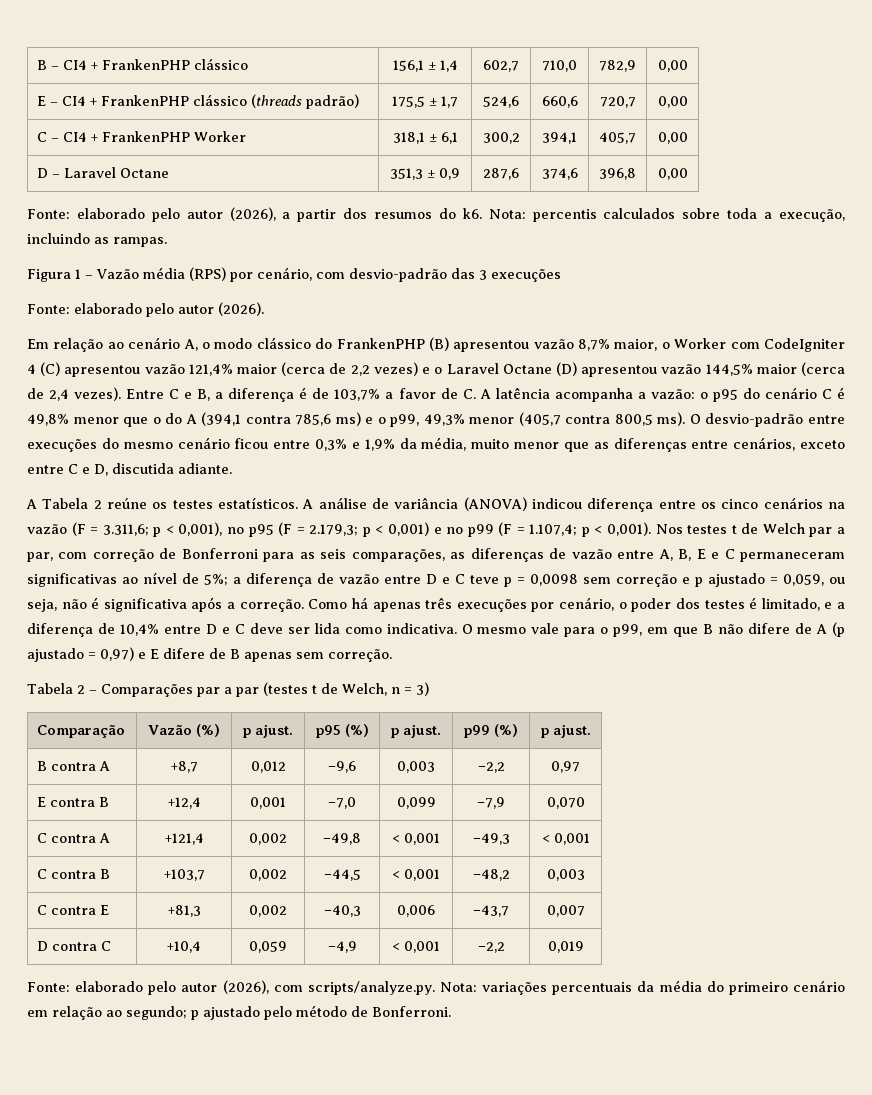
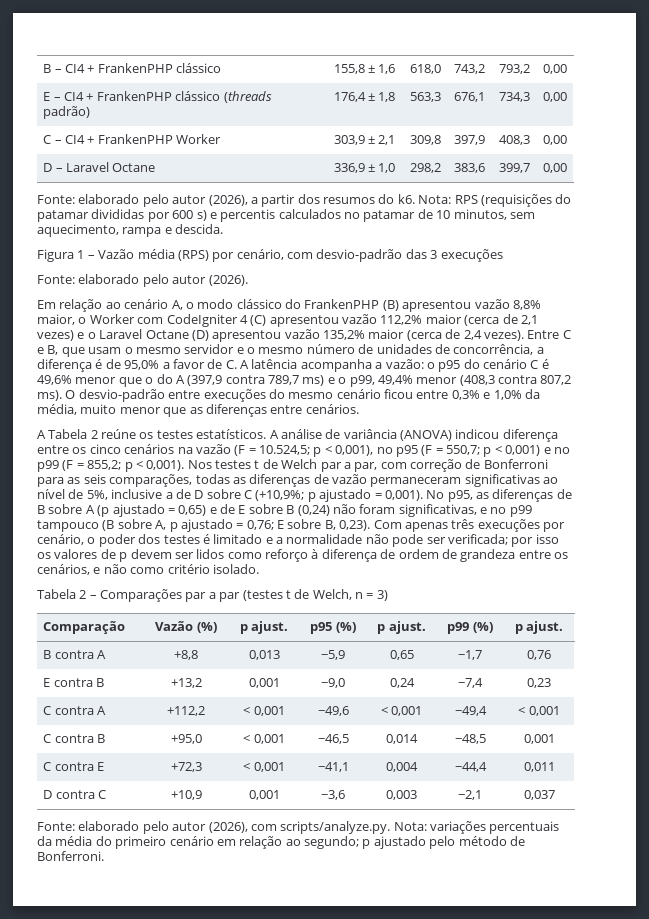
[392,60,458,72] [483,60,519,72] [542,60,577,72] [599,60,636,72] 156,1 ± 1,4 | 602,7 | 710,0 | 782,9 -> [333,64,396,74] [409,64,441,74] [454,64,485,74] [498,64,530,74] 155,8 ± 1,6 | 618,0 | 743,2 | 793,2
[392,96,458,108] [483,96,519,108] [541,96,578,108] [599,96,636,108] 175,5 ± 1,7 | 524,6 | 660,6 | 720,7 -> [333,92,396,102] [409,92,441,102] [454,92,485,102] [498,92,530,102] 176,4 ± 1,8 | 563,3 | 676,1 | 734,3
[392,132,458,144] [482,132,520,144] [542,132,577,144] [599,132,636,144] 318,1 ± 6,1 | 300,2 | 394,1 | 405,7 -> [333,135,396,145] [409,135,441,145] [454,135,485,145] [498,135,530,145] 303,9 ± 2,1 | 309,8 | 397,9 | 408,3
[390,168,460,180] [483,168,519,180] [541,168,578,180] [599,168,636,180] 351,3 ± 0,9 | 287,6 | 374,6 | 396,8 -> [333,163,396,173] [409,163,441,173] [454,163,485,173] [498,163,530,173] 336,9 ± 1,0 | 298,2 | 383,6 | 399,7
[532,208,845,222] [27,233,167,247] percentis calculados sobre toda a execução, incluindo as rampas. -> [454,194,572,207] [37,209,535,222] [37,224,224,237] RPS (requisições do patamar divididas por 600 s) e percentis calculados no patamar de 10 minutos, sem aquecimento, rampa e descida.
[578,339,611,351] 8,7% -> [512,300,541,310] 8,8%
[188,362,370,376] 121,4% maior (cerca de 2,2 -> [380,314,538,326] 112,2% maior (cerca de 2,1
[705,364,753,376] 144,5% -> [323,330,365,340] 135,2%
(211, 395) none -> [61,344,534,357] que usam o mesmo servidor e o mesmo número de unidades de concorrência,
[334,389,381,401] 103,7% -> [124,360,160,370] 95,0%
[27,414,69,426] 49,8% -> [37,375,72,385] 49,6%
[201,412,332,426] (394,1 contra 785,6 -> [187,375,299,386] (397,9 contra 789,7
[423,412,653,426] 49,3% menor (405,7 contra 800,5 -> [377,375,572,386] 49,4% menor (408,3 contra 807,2
[364,439,395,451] 1,9% -> [493,390,522,400] 1,0%
[733,437,846,451] [27,463,232,476] cenários, exceto entre C e D, discutida adiante. -> [305,404,359,414] cenários.
[102,524,149,536] 3.311,6; -> [259,445,310,455] 10.524,5;
[309,524,359,536] 2.179,3; -> [446,445,480,455] 550,7;
[529,524,578,536] 1.107,4; -> [87,460,122,470] 855,2;
(445, 555) none -> [195,474,230,484] todas
[617,549,735,561] entre A, B, E e C -> (367, 479) none
[204,573,845,587] [27,597,368,612] 5%; a diferença de vazão entre D e C teve p = 0,0098 sem correção e p ajustado = 0,059, ou seja, não é significativa após a correção. Como há -> [86,489,572,502] [37,504,532,517] [37,519,402,532] 5%, inclusive a de D sobre C (+10,9%; p ajustado = 0,001). No p95, as diferenças de B sobre A (p ajustado = 0,65) e de E sobre B (0,24) não foram significativas, e no p99 tampouco (B sobre A, p ajustado = 0,76; E sobre B, 0,23). Com
[761,598,820,611] limitado, -> [213,534,263,544] limitado
[27,622,846,637] [27,647,392,662] diferença de 10,4% entre D e C deve ser lida como indicativa. O mesmo vale para o p99, em que B não difere de A (p ajustado = 0,97) e E difere de B apenas sem correção. -> [286,534,559,547] [37,549,568,562] [37,564,259,575] normalidade não pode ser verificada; por isso os valores de p devem ser lidos como reforço à diferença de ordem de grandeza entre os cenários, e não como critério isolado.
[170,761,198,773] [250,761,286,773] [328,761,356,773] [397,761,435,773] [477,762,505,773] [551,761,580,773] +8,7 | 0,012 | −9,6 | 0,003 | −2,2 | 0,97 -> [174,650,198,660] [248,650,280,660] [321,650,345,660] [389,650,414,660] [458,650,482,660] [527,650,551,660] +8,8 | 0,013 | −5,9 | 0,65 | −1,7 | 0,76
[167,797,201,809] [250,797,286,809] [328,797,356,809] [396,797,436,809] [477,797,505,809] [546,797,585,809] +12,4 | 0,001 | −7,0 | 0,099 | −7,9 | 0,070 -> [170,678,202,688] [248,678,280,688] [321,678,345,688] [389,678,415,688] [458,678,483,688] [527,678,551,688] +13,2 | 0,001 | −9,0 | 0,24 | −7,4 | 0,23
[164,833,204,845] [249,833,287,845] [323,833,361,845] [392,833,440,845] [472,833,510,845] +121,4 | 0,002 | −49,8 | < 0,001 | −49,3 -> [167,706,205,716] [243,706,285,716] [317,706,349,716] [380,706,423,716] [454,706,487,716] +112,2 | < 0,001 | −49,6 | < 0,001 | −49,4
[163,869,205,881] [249,869,287,881] [323,869,361,881] [392,869,440,881] [472,869,510,881] [546,869,585,881] +103,7 | 0,002 | −44,5 | < 0,001 | −48,2 | 0,003 -> [170,734,202,744] [243,734,285,744] [317,734,349,744] [386,734,418,744] [454,734,486,744] [523,734,555,744] +95,0 | < 0,001 | −46,5 | 0,014 | −48,5 | 0,001
[167,905,201,917] [249,905,287,917] [323,905,361,917] [397,905,435,917] [473,905,509,917] [546,905,585,917] [37,941,112,951] [167,941,201,953] [249,941,287,953] [327,941,357,953] [392,941,440,953] [477,942,505,953] [547,941,584,953] +81,3 | 0,002 | −40,3 | 0,006 | −43,7 | 0,007 // D contra C | +10,4 | 0,059 | −4,9 | < 0,001 | −2,2 | 0,019 -> [170,762,202,772] [243,762,285,772] [317,762,349,772] [386,762,418,772] [454,762,487,772] [523,762,555,772] [43,790,107,799] [170,790,202,800] [248,790,280,800] [321,790,345,800] [386,790,417,800] [458,790,482,800] [523,790,555,800] +72,3 | < 0,001 | −41,1 | 0,004 | −44,4 | 0,011 // D contra C | +10,9 | 0,001 | −3,6 | 0,003 | −2,1 | 0,037

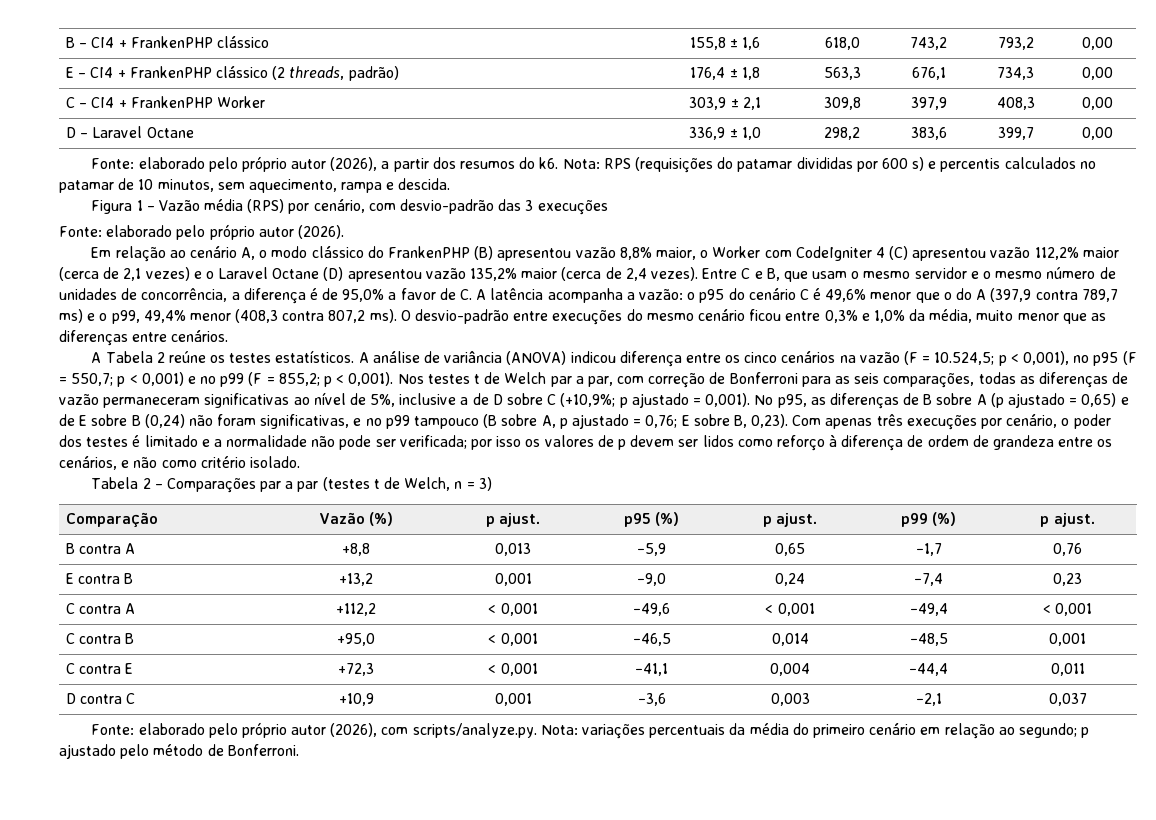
[223,91,272,103] (threads -> [272,66,345,80] (2 threads,
(169, 200) none -> [241,156,287,172] próprio
(169, 280) none -> [209,224,255,240] próprio
(169, 827) none -> [241,722,287,738] próprio

